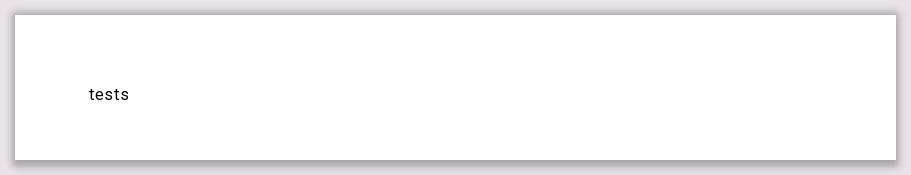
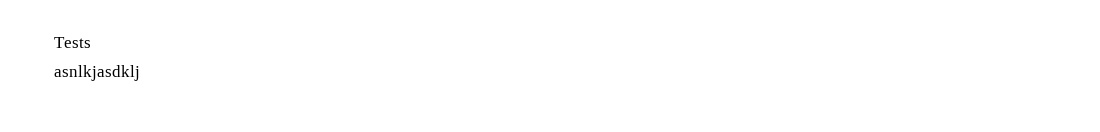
[88,89,129,100] tests -> [54,37,91,48] [54,65,140,81] Tests // asnlkjasdklj

